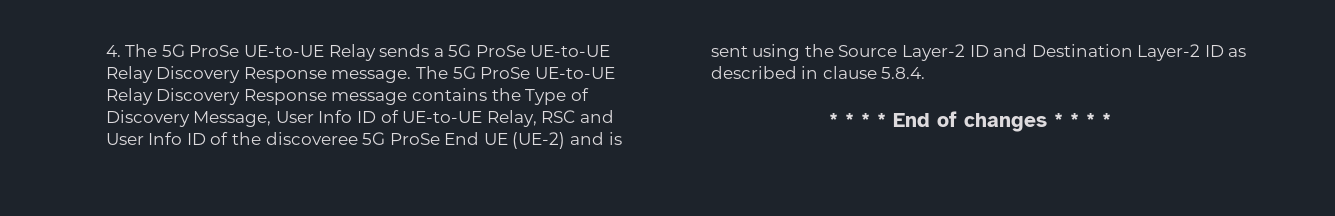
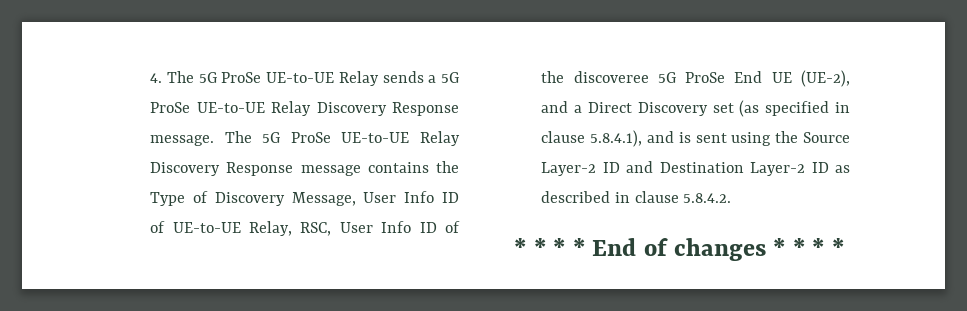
[541,110,614,123] RSC and -> [300,222,332,236] RSC,
[512,132,566,149] (UE-2) -> [801,70,850,87] [541,100,850,117] [541,130,643,147] (UE-2), and a Direct Discovery set (as specified in clause 5.8.4.1),
[881,67,926,79] 5.8.4. -> [683,193,732,203] 5.8.4.2.

